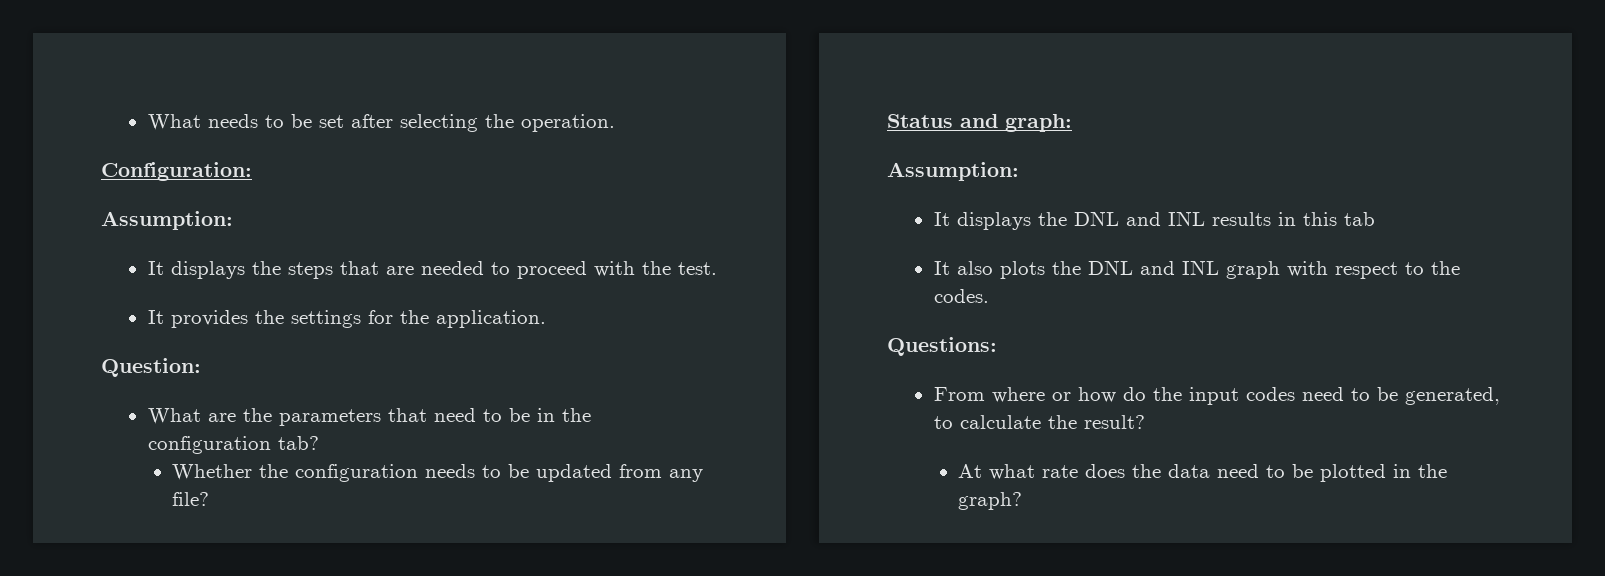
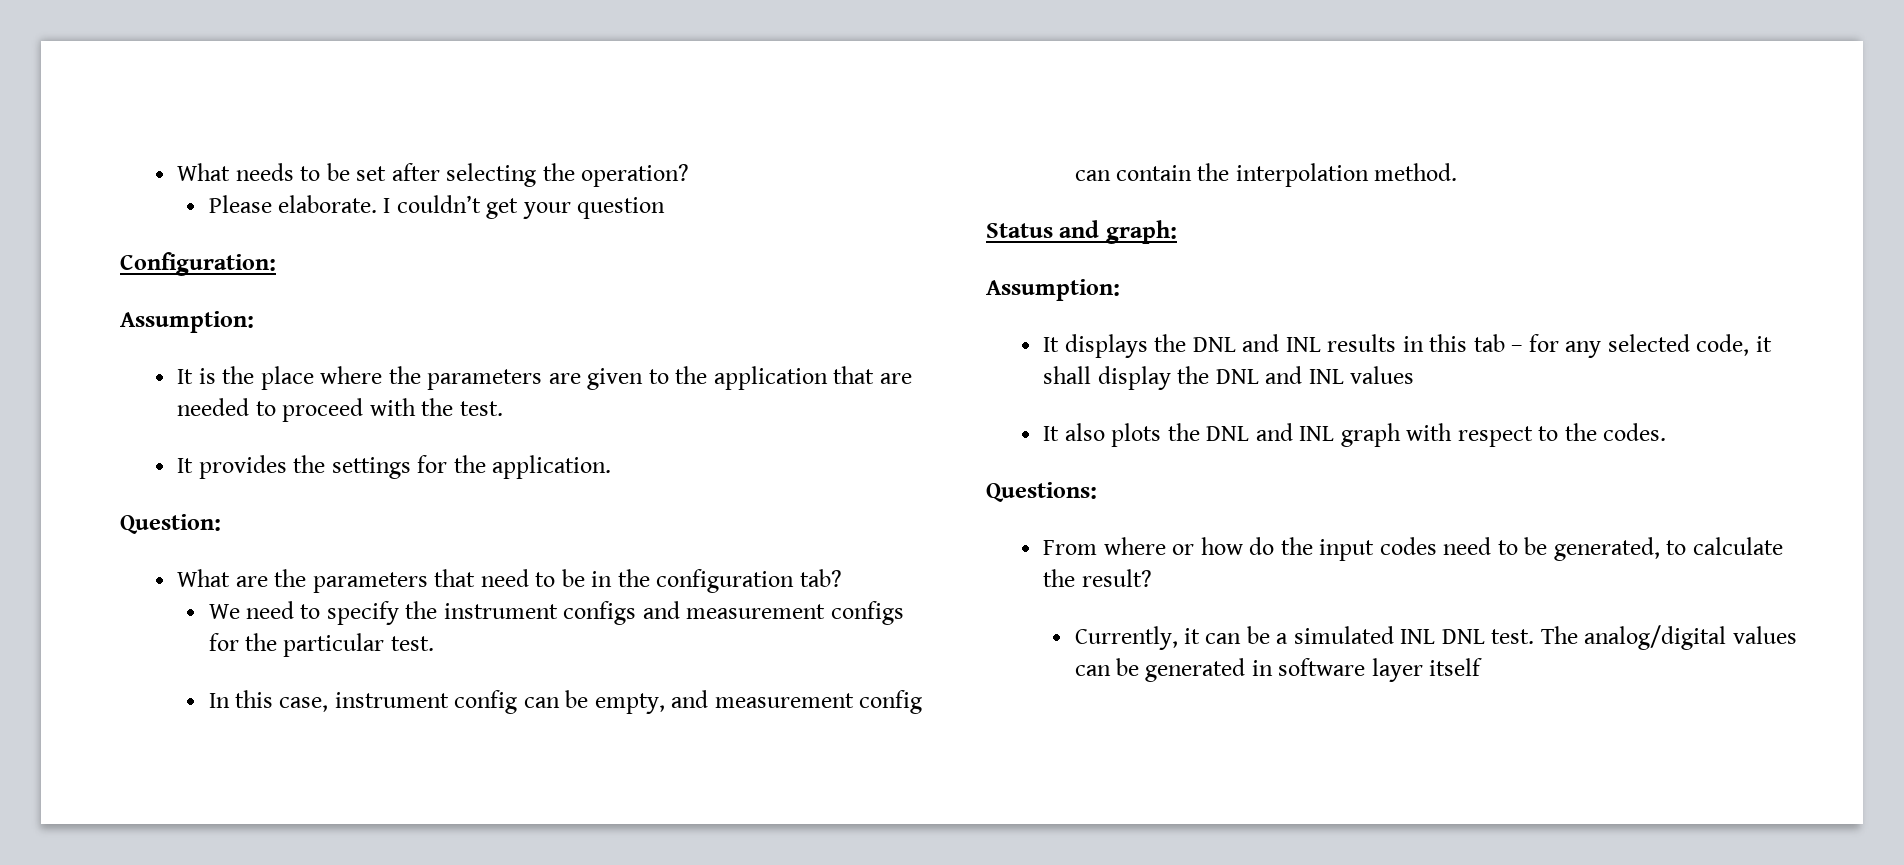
[520,114,615,132] [101,162,252,181] [101,211,233,230] [147,261,333,279] operation. // Configuration: // Assumption: // It displays the steps -> [581,164,690,187] [208,195,666,219] [120,252,276,276] [120,311,254,333] [177,366,828,390] operation? // Please elaborate. I couldn’t get your question // Configuration: // Assumption: // It is the place where the parameters are given to the application
[172,464,704,482] [172,492,210,506] Whether the configuration needs to be updated from any file? -> [208,601,904,625] [208,633,434,657] [208,690,923,714] [1074,163,1458,187] We need to specify the instrument configs and measurement configs for the particular test. // In this case, instrument config can be empty, and measurement config can contain the interpolation method.
(1375, 219) none -> [1511,334,1772,358] [1043,366,1415,390] – for any selected code, it shall display the DNL and INL values
[958,464,1448,482] [958,492,1023,510] At what rate does the data need to be plotted in the graph? -> [1074,625,1797,650] [1074,658,1483,682] Currently, it can be a simulated INL DNL test. The analog/digital values can be generated in software layer itself

